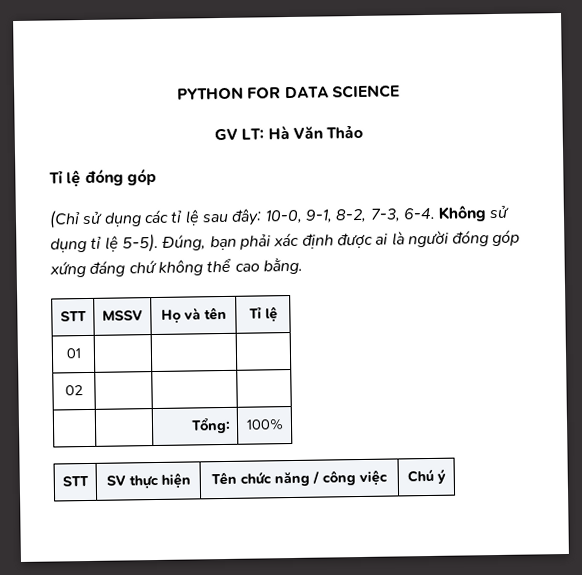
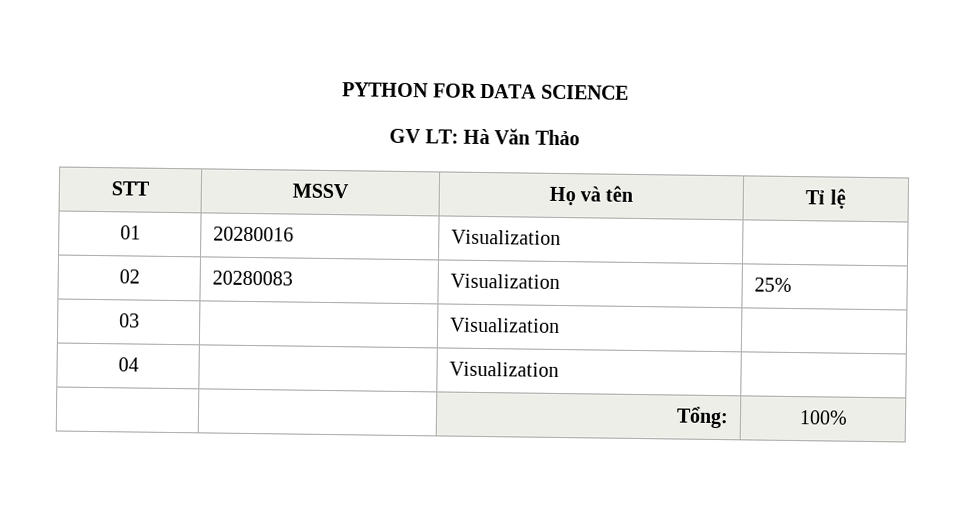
[49,167,157,188] [49,205,511,229] [50,229,521,253] [50,256,303,278] // Tỉ lệ đóng góp // (Chỉ sử dụng các tỉ lệ sau đây: 10-0, 9-1, 8-2, 7-3, 6-4. Không sử dụng tỉ lệ 5-5). Đúng, bạn phải xác định được ai là người đóng góp xứng đáng chứ không thể cao bằng. -> (580, 137) none
(82, 353) | -> [212,226,294,242] [450,229,561,245] 20280016 | Visualization
[190,417,231,434] [245,418,284,431] [62,475,89,487] [105,473,191,489] [211,470,388,487] [406,468,446,484] | | // | | Tổng: | 100% // STT | SV thực hiện | Tên chức năng / công việc | Chú ý -> [211,270,293,286] [449,273,560,289] [753,277,792,292] [118,313,140,328] [449,317,560,333] [117,357,139,372] [448,361,559,377] [676,406,730,429] [798,410,848,425] 20280083 | Visualization | 25% // 03 | | Visualization | // 04 | | Visualization | // | | Tổng: | 100%

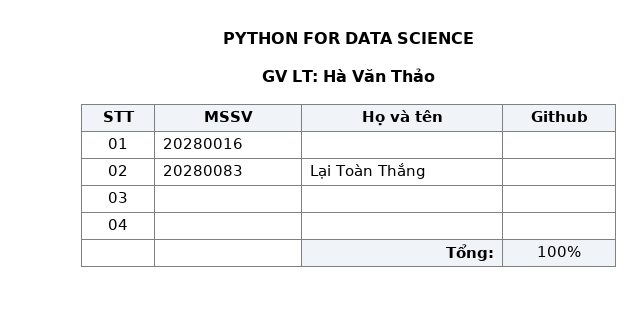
[805,188,846,209] Tỉ lệ -> [530,111,588,122] Github
[450,229,561,245] Visualization -> (243, 143) none
[449,273,560,289] [753,277,792,292] Visualization | 25% -> [309,163,426,179] Lại Toàn Thắng |
[449,317,560,333] Visualization -> (128, 197) none
[448,361,559,377] Visualization -> (128, 224) none

